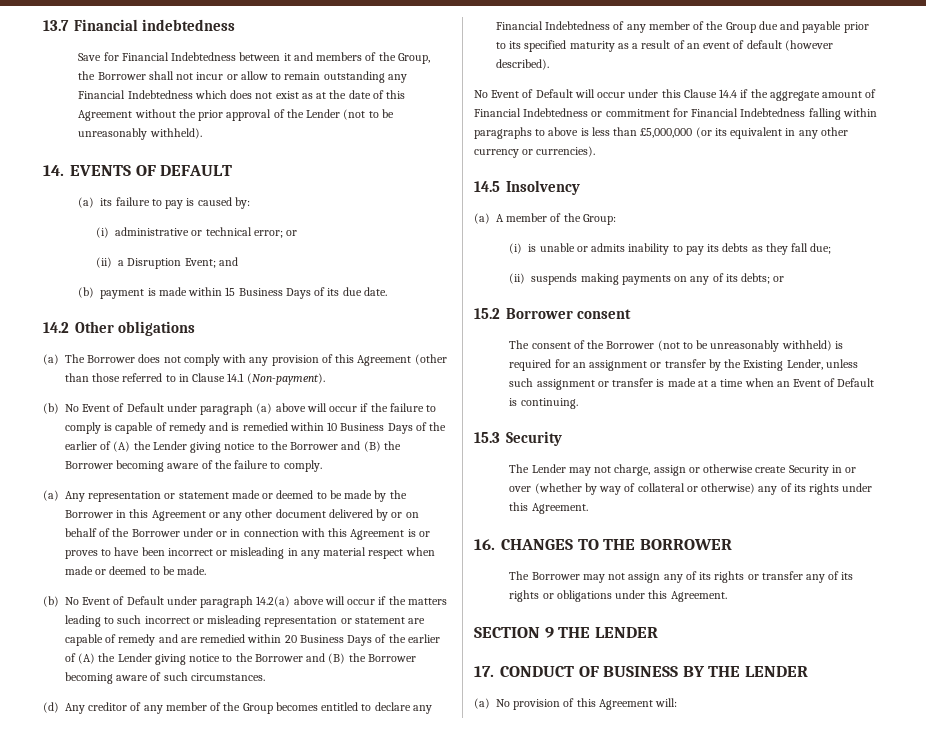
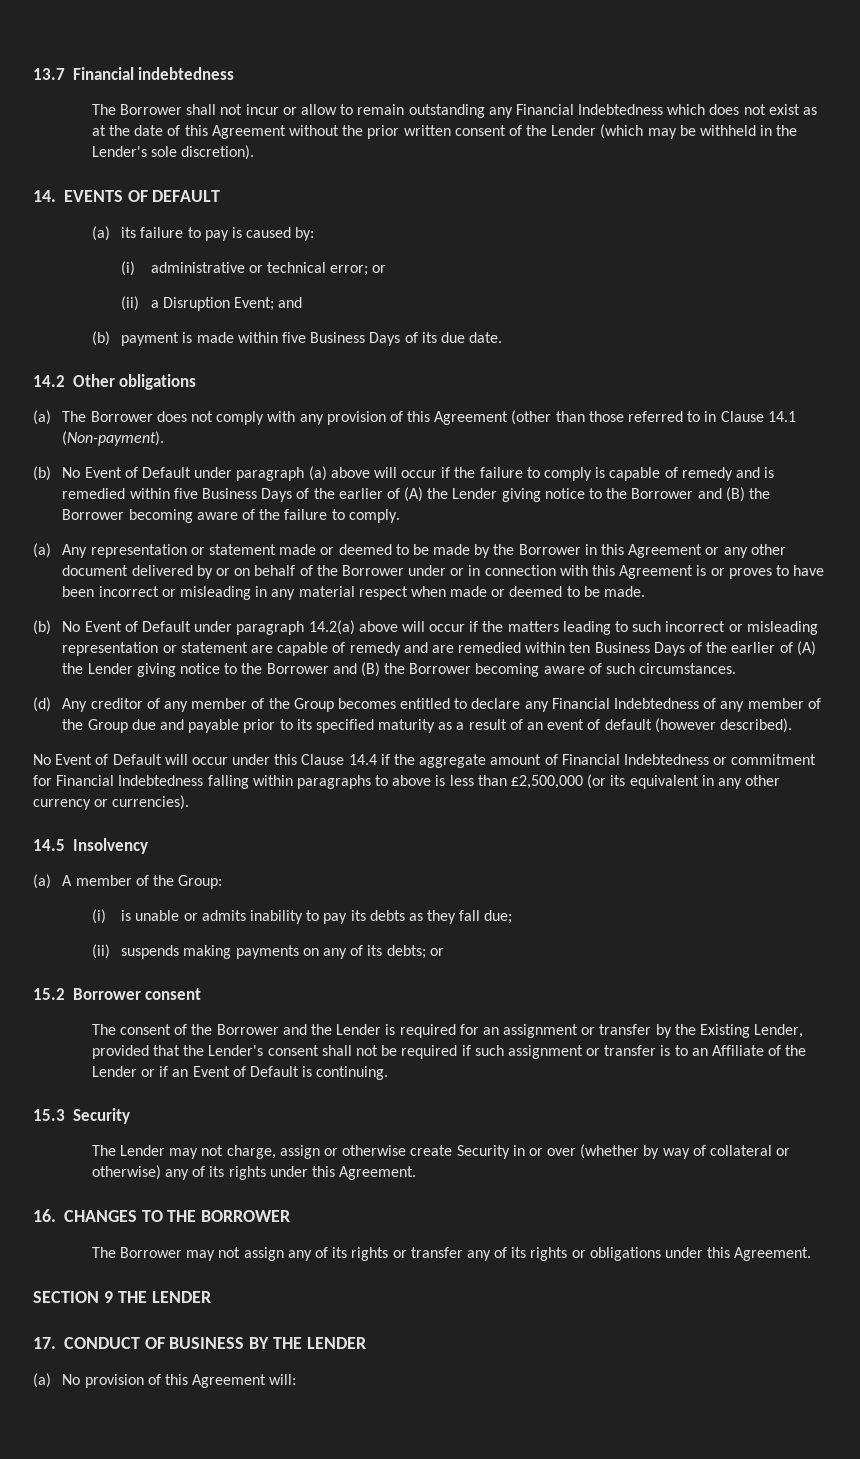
[78,52,430,64] [78,71,96,80] Save for Financial Indebtedness between it and members of the Group, the -> [91,104,116,115] The
[226,109,394,121] [78,128,202,140] approval of the Lender (not to be unreasonably withheld). -> [403,124,798,139] [91,145,255,160] written consent of the Lender (which may be withheld in the Lender's sole discretion).
[225,287,236,296] 15 -> [281,332,306,343] five
[327,422,338,431] 10 -> [173,488,198,499] five
[284,635,297,643] 20 -> [569,642,591,653] ten
[640,128,693,138] £5,000,000 -> [511,775,584,789] £2,500,000
[657,340,832,352] (not to be unreasonably withheld) -> [282,1024,382,1035] and the Lender
[825,359,858,368] unless -> [91,1045,471,1059] provided that the Lender's consent shall not be required if
[667,378,774,387] made at a time when -> [674,1045,807,1056] [91,1066,169,1077] to an Affiliate of the Lender or if

